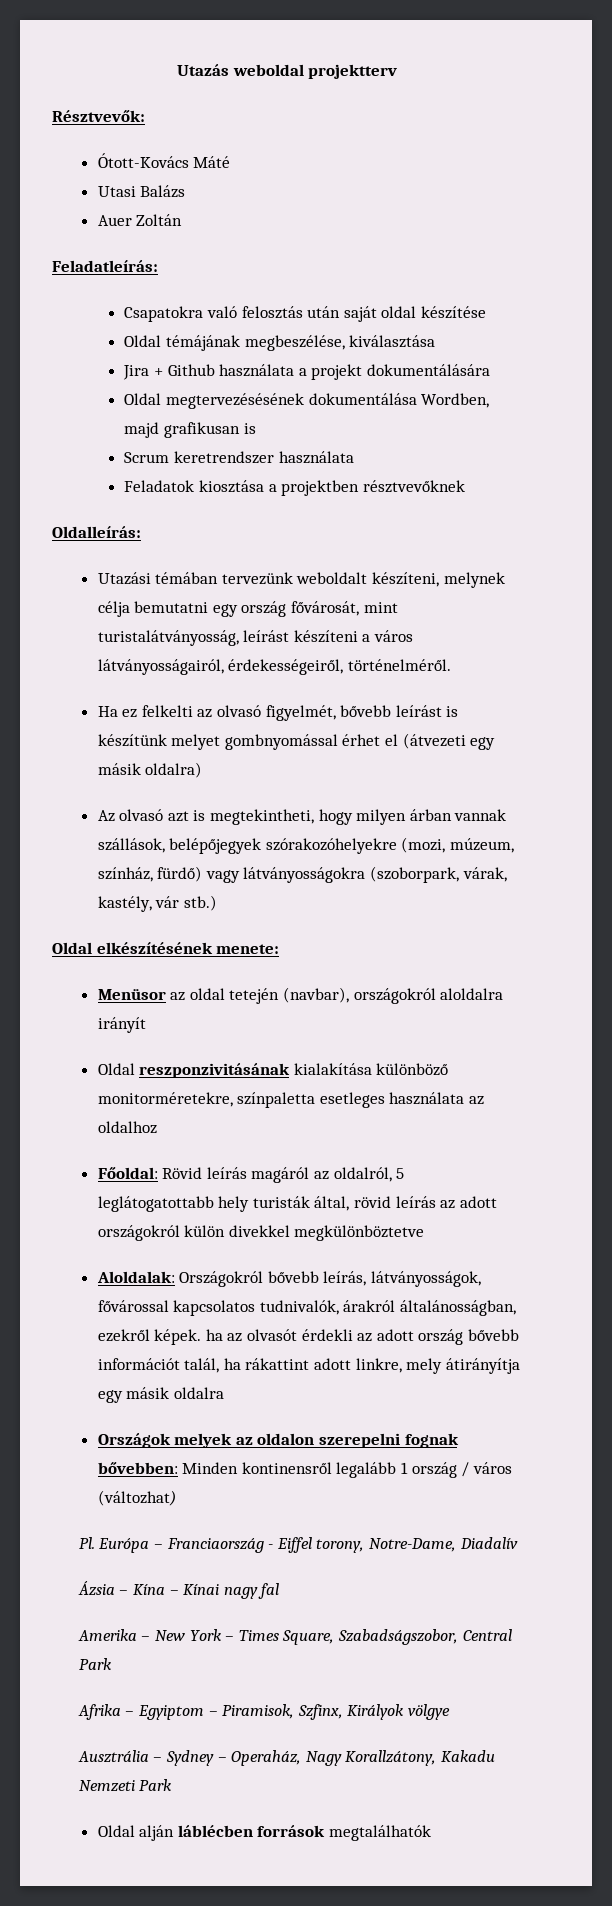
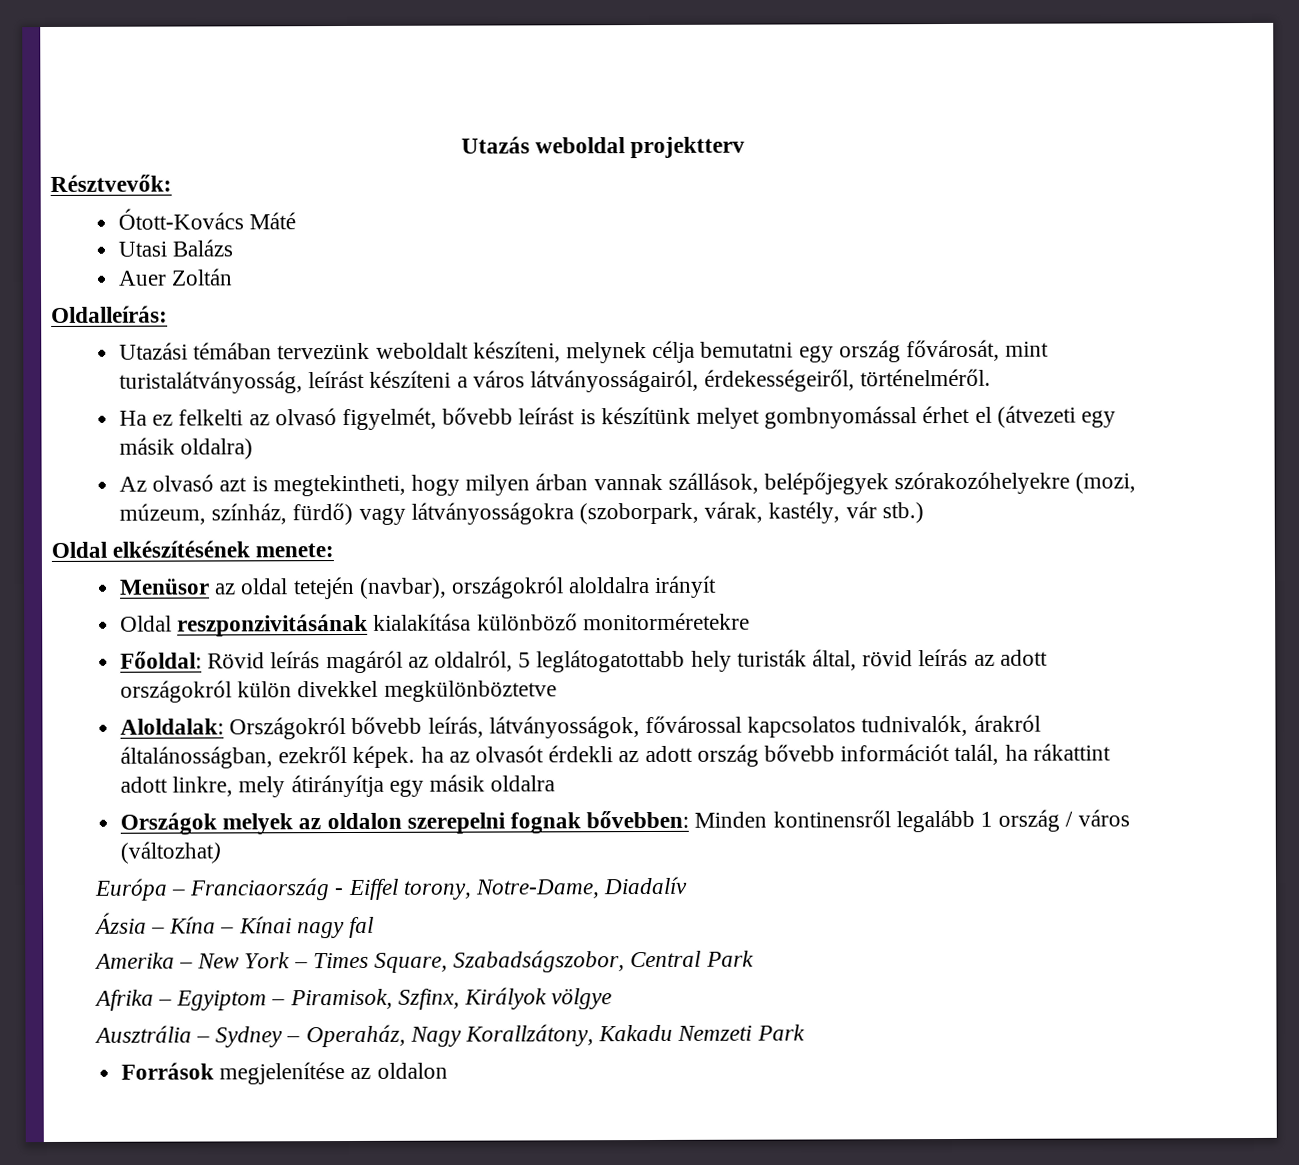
[52,260,158,272] [124,306,486,322] [124,335,436,351] [123,364,490,380] [124,393,490,409] [124,422,256,438] [124,451,354,464] [124,480,465,496] // Feladatleírás: // Csapatokra való felosztás után saját oldal készítése // Oldal témájának megbeszélése, kiválasztása // Jira + Github használata a projekt dokumentálására // Oldal megtervezésésének dokumentálása Wordben, majd grafikusan is // Scrum keretrendszer használata // Feladatok kiosztása a projektben résztvevőknek -> (234, 277) none
[97,1092,484,1108] [97,1121,157,1134] monitorméretekre, színpaletta esetleges használata az oldalhoz -> [582,612,750,631] monitorméretekre
[78,1537,95,1549] Pl. -> (221, 852) none
[97,1825,431,1841] Oldal alján láblécben források megtalálhatók -> [120,1062,448,1085] Források megjelenítése az oldalon

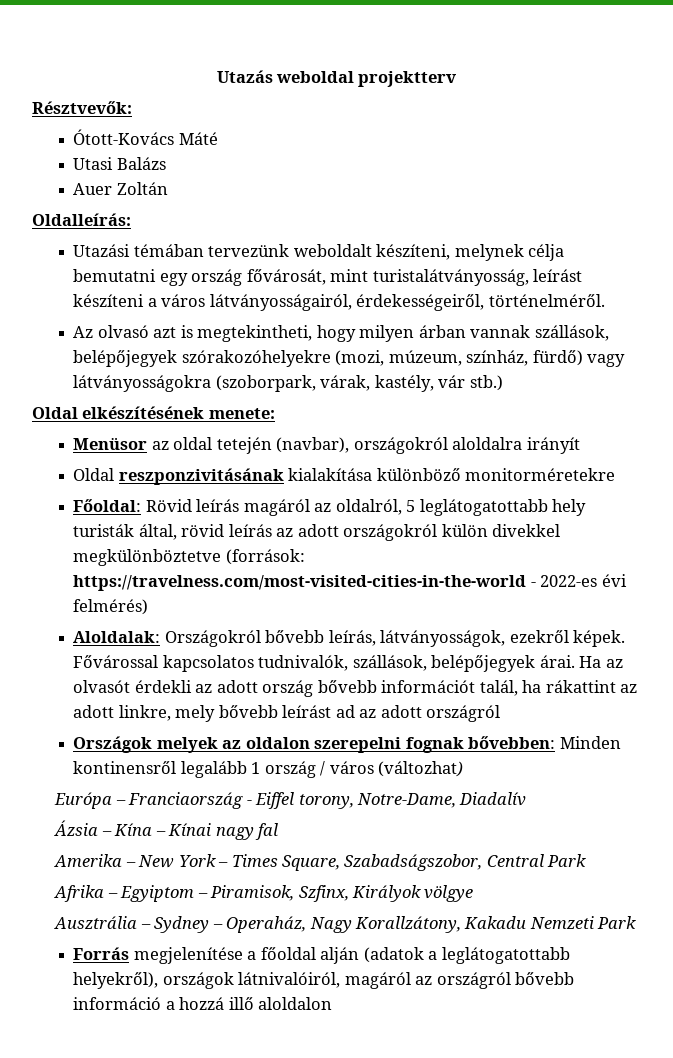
[118,405,1117,431] [118,437,254,460] // Ha ez felkelti az olvasó figyelmét, bővebb leírást is készítünk melyet gombnyomással érhet el (átvezeti egy másik oldalra) -> (605, 300) none
(557, 691) none -> [225,549,305,565] [73,574,627,591] [73,599,149,615] (források: https://travelness.com/most-visited-cities-in-the-world - 2022-es évi felmérés)
[645,714,1041,738] [119,745,444,769] fővárossal kapcsolatos tudnivalók, árakról általánosságban, ezekről képek. ha -> [509,630,626,647] [73,655,602,672] ezekről képek. Fővárossal kapcsolatos tudnivalók, szállások, belépőjegyek árai. Ha
(1111, 752) none -> [619,684,637,693] az
[290,774,556,798] átirányítja egy másik oldalra -> [218,705,501,722] bővebb leírást ad az adott országról
[120,1062,448,1085] Források megjelenítése az oldalon -> [73,947,570,964] [73,972,575,989] [73,997,333,1010] Forrás megjelenítése a főoldal alján (adatok a leglátogatottabb helyekről), országok látnivalóiról, magáról az országról bővebb információ a hozzá illő aloldalon

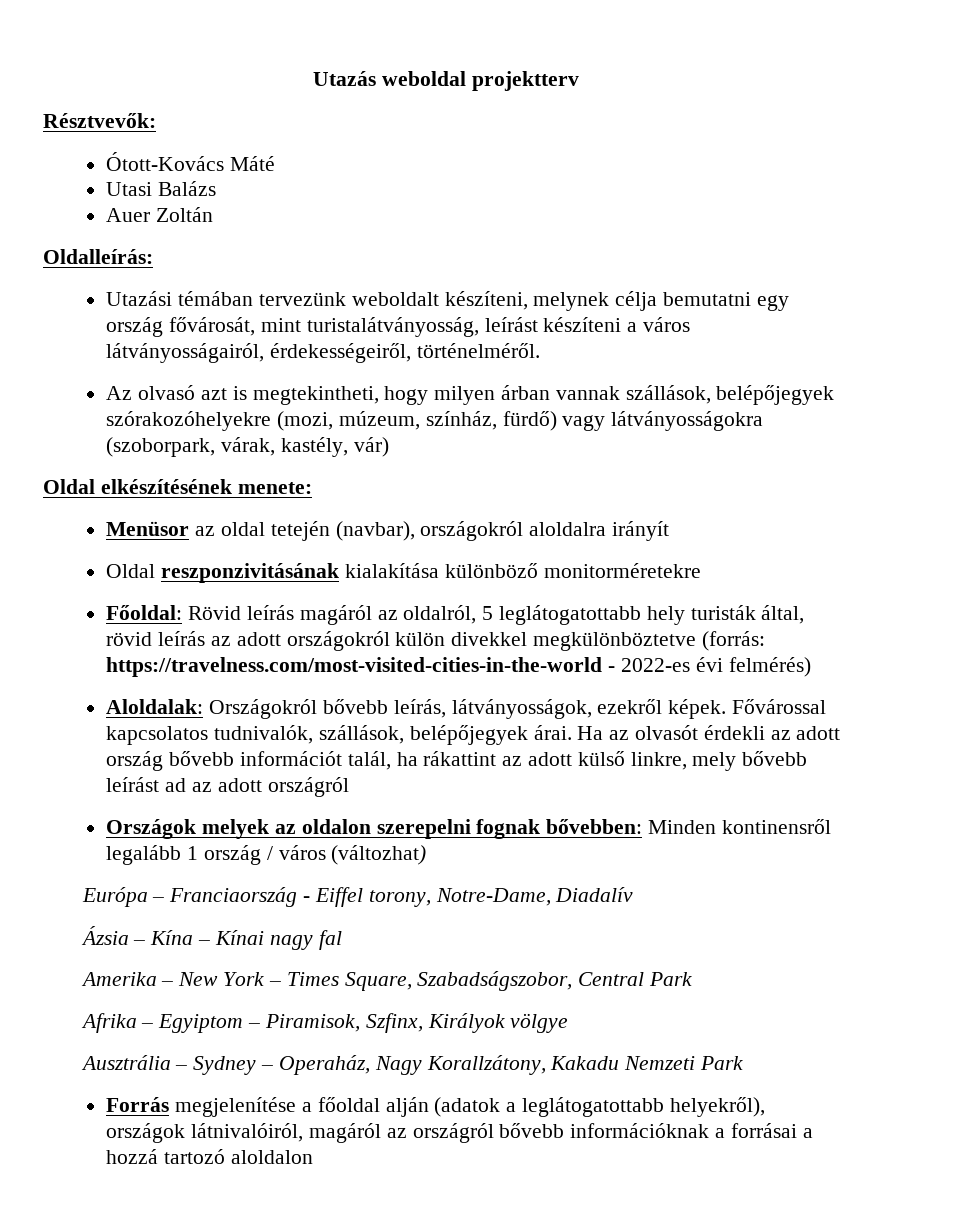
[438,375,503,391] vár stb.) -> [353,437,389,457] vár)
[225,549,305,565] (források: -> [701,631,765,651] (forrás:
(115, 711) none -> [577,751,625,766] külső
[73,997,162,1010] információ -> [570,1123,797,1138] információknak a forrásai
[228,997,254,1010] illő -> [164,1149,226,1164] tartozó

